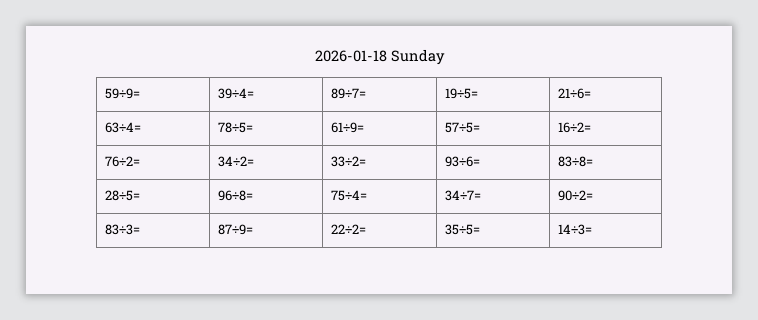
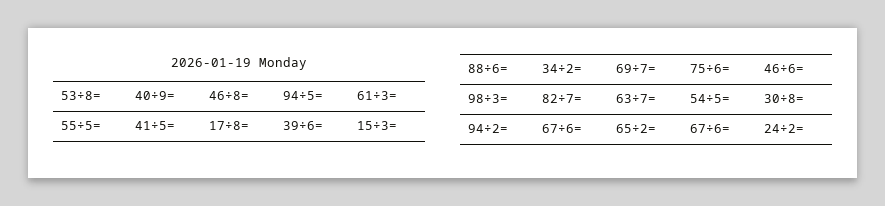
[314,49,445,65] [105,88,141,99] [218,88,255,99] [331,88,367,99] [445,88,479,99] [558,88,592,99] [105,122,142,133] [218,122,254,133] [331,122,365,133] [445,122,481,133] [558,122,592,133] [105,156,141,167] [218,156,255,167] [331,156,367,167] [445,156,481,167] [558,156,594,167] [105,190,141,201] [218,190,254,201] [331,190,368,201] [445,190,482,201] [558,190,594,201] [105,224,141,235] [218,224,254,235] [331,224,367,234] [445,224,481,235] [558,224,593,235] 2026-01-18 Sunday // 59÷9= | 39÷4= | 89÷7= | 19÷5= | 21÷6= // 63÷4= | 78÷5= | 61÷9= | 57÷5= | 16÷2= // 76÷2= | 34÷2= | 33÷2= | 93÷6= | 83÷8= // 28÷5= | 96÷8= | 75÷4= | 34÷7= | 90÷2= // 83÷3= | 87÷9= | 22÷2= | 35÷5= | 14÷3= -> [171,57,307,70] [61,91,102,100] [135,91,176,100] [209,91,250,100] [283,91,324,100] [357,91,398,100] [61,121,102,130] [135,121,176,130] [209,121,250,130] [283,121,324,130] [357,121,398,130] [468,64,509,73] [542,64,583,73] [616,64,657,73] [690,64,731,73] [764,64,805,73] [468,94,509,103] [542,94,583,103] [616,94,657,103] [690,94,731,103] [764,94,805,103] [468,124,509,133] [542,124,583,133] [616,124,657,133] [690,124,731,133] [764,124,805,133] 2026-01-19 Monday // 53÷8= | 40÷9= | 46÷8= | 94÷5= | 61÷3= // 55÷5= | 41÷5= | 17÷8= | 39÷6= | 15÷3= // 88÷6= | 34÷2= | 69÷7= | 75÷6= | 46÷6= // 98÷3= | 82÷7= | 63÷7= | 54÷5= | 30÷8= // 94÷2= | 67÷6= | 65÷2= | 67÷6= | 24÷2=

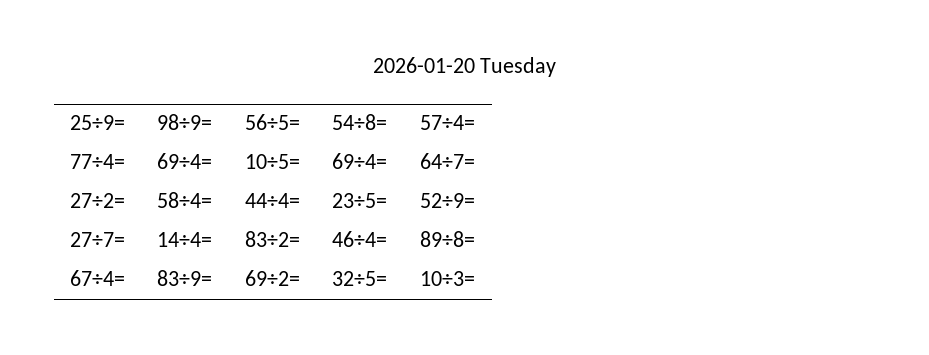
[171,57,307,70] [61,91,102,100] [135,91,176,100] [209,91,250,100] [283,91,324,100] [357,91,398,100] [61,121,102,130] [135,121,176,130] [209,121,250,130] [283,121,324,130] [357,121,398,130] [468,64,509,73] [542,64,583,73] [616,64,657,73] [690,64,731,73] [764,64,805,73] [468,94,509,103] [542,94,583,103] [616,94,657,103] [690,94,731,103] [764,94,805,103] [468,124,509,133] [542,124,583,133] [616,124,657,133] [690,124,731,133] [764,124,805,133] 2026-01-19 Monday // 53÷8= | 40÷9= | 46÷8= | 94÷5= | 61÷3= // 55÷5= | 41÷5= | 17÷8= | 39÷6= | 15÷3= // 88÷6= | 34÷2= | 69÷7= | 75÷6= | 46÷6= // 98÷3= | 82÷7= | 63÷7= | 54÷5= | 30÷8= // 94÷2= | 67÷6= | 65÷2= | 67÷6= | 24÷2= -> [372,57,557,77] [69,115,125,130] [156,114,212,130] [244,114,300,130] [331,114,387,130] [419,115,475,130] [69,154,125,169] [156,153,212,169] [244,154,300,169] [331,153,387,169] [419,153,475,169] [69,193,125,208] [156,192,212,208] [244,193,300,208] [331,193,387,208] [419,193,475,208] [69,232,125,247] [156,232,212,247] [244,231,300,247] [331,231,387,247] [419,231,475,247] [69,270,125,286] [156,270,212,286] [244,270,300,286] [331,271,387,286] [419,271,475,286] 2026-01-20 Tuesday // 25÷9= | 98÷9= | 56÷5= | 54÷8= | 57÷4= // 77÷4= | 69÷4= | 10÷5= | 69÷4= | 64÷7= // 27÷2= | 58÷4= | 44÷4= | 23÷5= | 52÷9= // 27÷7= | 14÷4= | 83÷2= | 46÷4= | 89÷8= // 67÷4= | 83÷9= | 69÷2= | 32÷5= | 10÷3=

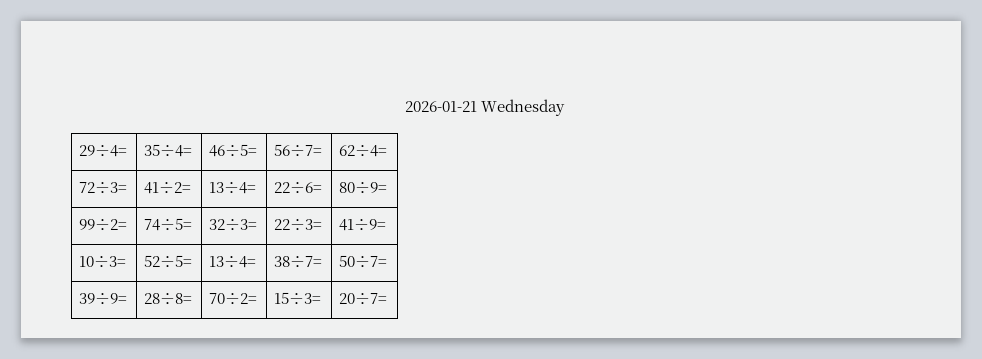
[372,57,557,77] [69,115,125,130] [156,114,212,130] [244,114,300,130] [331,114,387,130] [419,115,475,130] [69,154,125,169] [156,153,212,169] [244,154,300,169] [331,153,387,169] [419,153,475,169] [69,193,125,208] [156,192,212,208] [244,193,300,208] [331,193,387,208] [419,193,475,208] [69,232,125,247] [156,232,212,247] [244,231,300,247] [331,231,387,247] [419,231,475,247] [69,270,125,286] [156,270,212,286] [244,270,300,286] [331,271,387,286] [419,271,475,286] 2026-01-20 Tuesday // 25÷9= | 98÷9= | 56÷5= | 54÷8= | 57÷4= // 77÷4= | 69÷4= | 10÷5= | 69÷4= | 64÷7= // 27÷2= | 58÷4= | 44÷4= | 23÷5= | 52÷9= // 27÷7= | 14÷4= | 83÷2= | 46÷4= | 89÷8= // 67÷4= | 83÷9= | 69÷2= | 32÷5= | 10÷3= -> [404,99,566,116] [79,145,128,157] [144,144,193,157] [209,144,258,157] [274,144,323,157] [339,145,388,157] [79,182,128,194] [144,182,192,194] [209,182,257,194] [274,182,323,194] [339,182,388,194] [79,219,128,231] [144,218,193,231] [209,219,258,231] [274,219,323,231] [339,219,387,231] [79,256,127,268] [144,255,193,268] [209,256,257,268] [274,256,323,268] [339,255,388,268] [79,293,128,305] [144,293,193,305] [209,293,258,305] [274,292,322,305] [339,293,388,305] 2026-01-21 Wednesday // 29÷4= | 35÷4= | 46÷5= | 56÷7= | 62÷4= // 72÷3= | 41÷2= | 13÷4= | 22÷6= | 80÷9= // 99÷2= | 74÷5= | 32÷3= | 22÷3= | 41÷9= // 10÷3= | 52÷5= | 13÷4= | 38÷7= | 50÷7= // 39÷9= | 28÷8= | 70÷2= | 15÷3= | 20÷7=

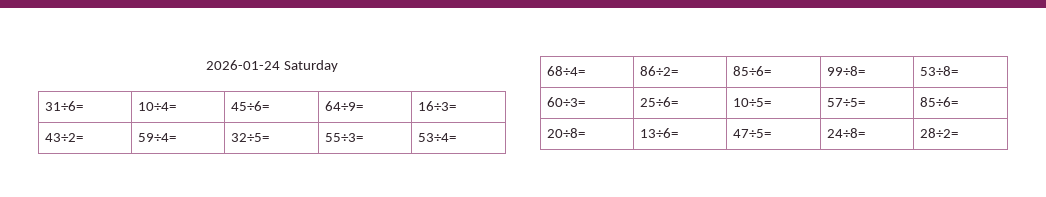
[404,99,566,116] [79,145,128,157] [144,144,193,157] [209,144,258,157] [274,144,323,157] [339,145,388,157] [79,182,128,194] [144,182,192,194] [209,182,257,194] [274,182,323,194] [339,182,388,194] [79,219,128,231] [144,218,193,231] [209,219,258,231] [274,219,323,231] [339,219,387,231] [79,256,127,268] [144,255,193,268] [209,256,257,268] [274,256,323,268] [339,255,388,268] [79,293,128,305] [144,293,193,305] [209,293,258,305] [274,292,322,305] [339,293,388,305] 2026-01-21 Wednesday // 29÷4= | 35÷4= | 46÷5= | 56÷7= | 62÷4= // 72÷3= | 41÷2= | 13÷4= | 22÷6= | 80÷9= // 99÷2= | 74÷5= | 32÷3= | 22÷3= | 41÷9= // 10÷3= | 52÷5= | 13÷4= | 38÷7= | 50÷7= // 39÷9= | 28÷8= | 70÷2= | 15÷3= | 20÷7= -> [206,60,338,72] [44,101,83,111] [137,102,176,111] [230,101,269,111] [324,101,363,111] [417,101,456,111] [44,133,83,142] [137,133,176,142] [230,133,269,142] [324,133,363,142] [417,133,456,142] [546,66,585,76] [639,66,678,76] [732,66,771,76] [826,66,865,76] [919,66,958,76] [546,97,585,107] [639,97,678,107] [732,98,771,107] [826,98,865,107] [919,97,958,107] [546,128,585,138] [639,128,678,138] [732,129,771,138] [826,128,865,138] [919,128,958,138] 2026-01-24 Saturday // 31÷6= | 10÷4= | 45÷6= | 64÷9= | 16÷3= // 43÷2= | 59÷4= | 32÷5= | 55÷3= | 53÷4= // 68÷4= | 86÷2= | 85÷6= | 99÷8= | 53÷8= // 60÷3= | 25÷6= | 10÷5= | 57÷5= | 85÷6= // 20÷8= | 13÷6= | 47÷5= | 24÷8= | 28÷2=

